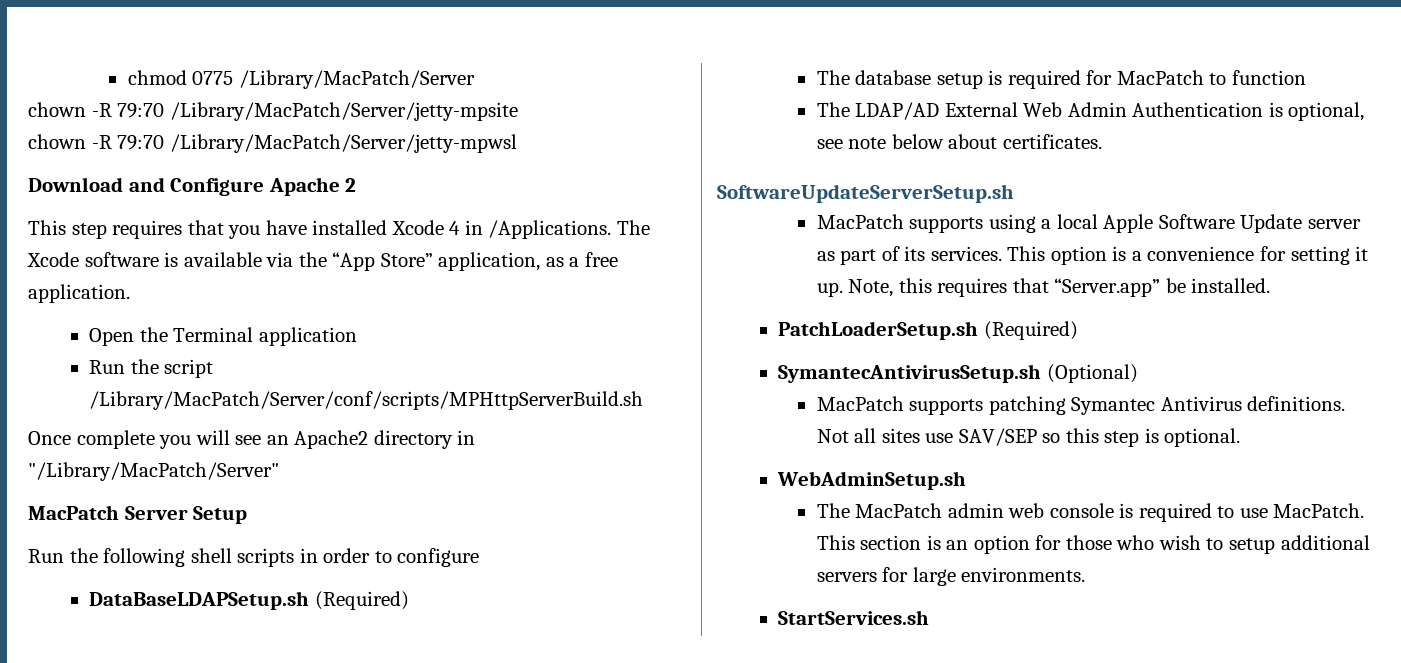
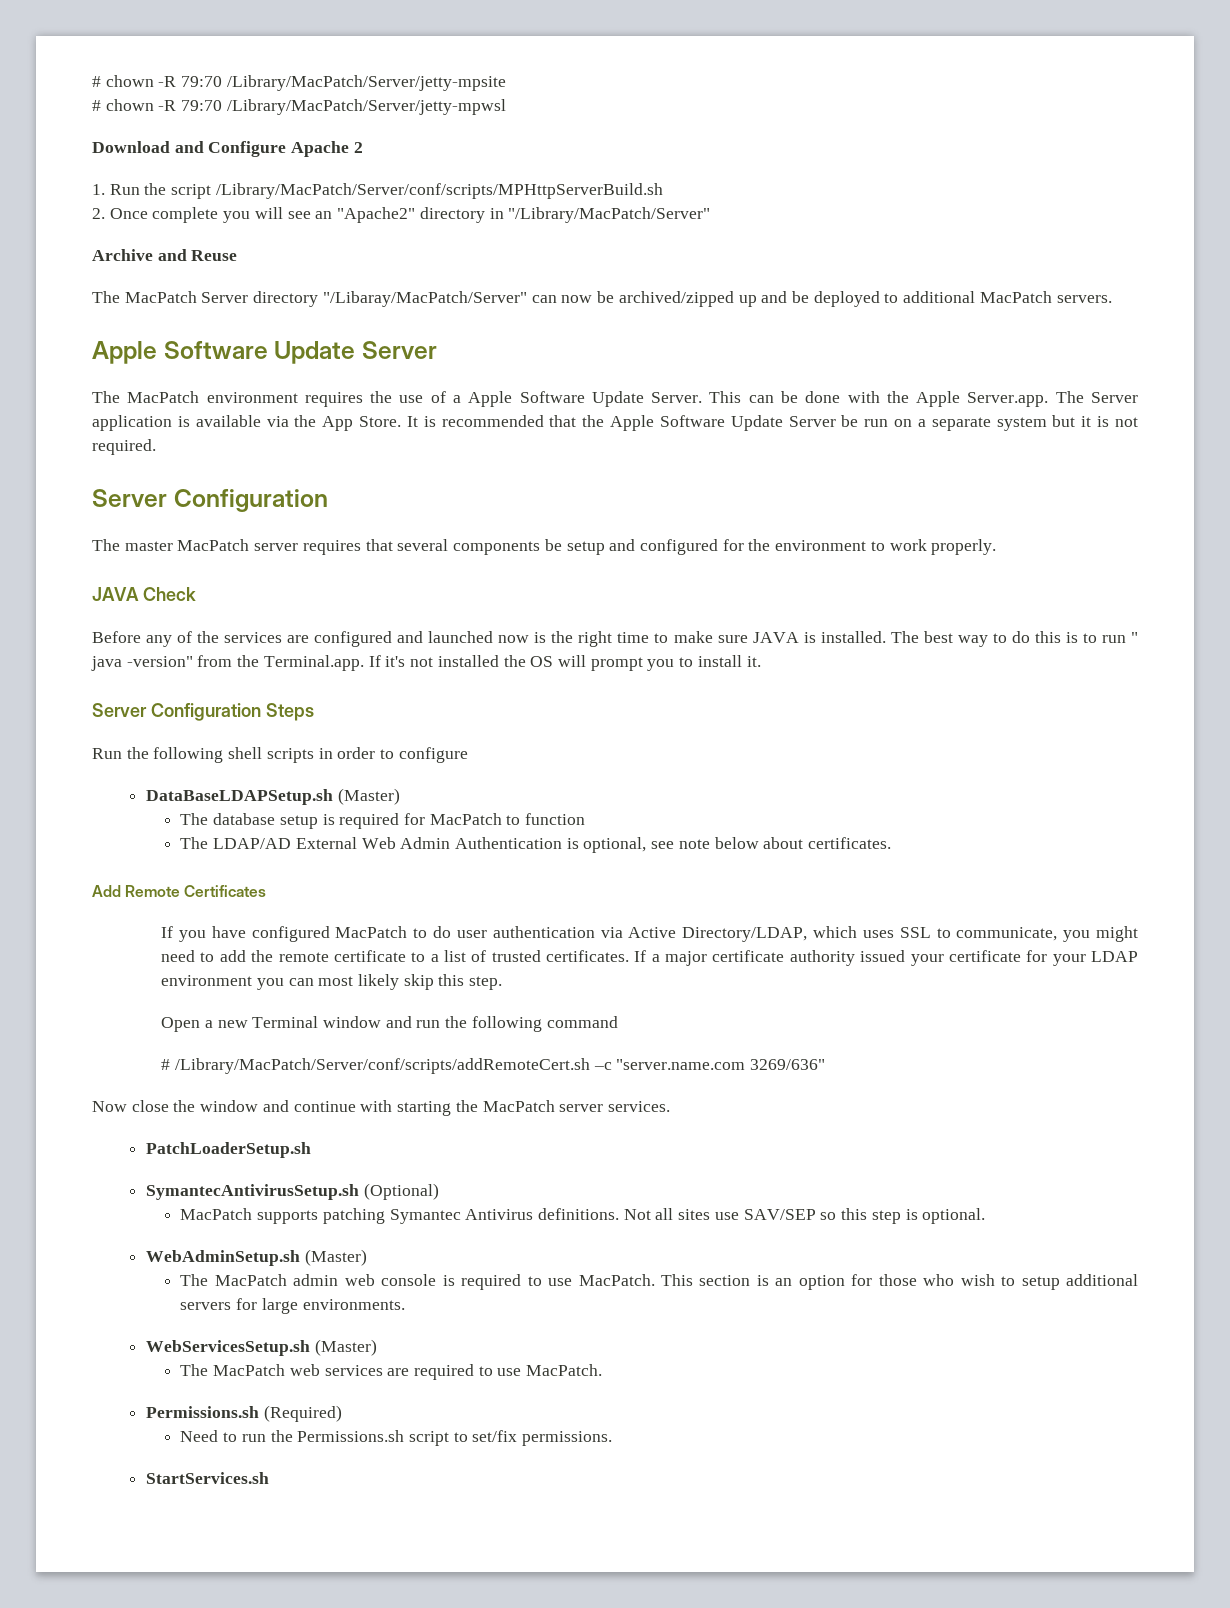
[127,70,475,89] chmod 0775 /Library/MacPatch/Server // -> [92,76,101,87] #
(518, 111) none -> [92,100,101,111] #
[28,220,650,239] [27,252,618,271] [28,284,130,303] [89,327,357,346] This step requires that you have installed Xcode 4 in /Applications. The Xcode software is available via the “App Store” application, as a free application. // Open the Terminal application // -> [92,184,105,195] 1.
(644, 400) none -> [92,208,105,219] 2.
[294,430,369,449] Apache2 -> [337,207,416,223] "Apache2"
[28,505,248,524] MacPatch Server Setup -> [92,249,238,261] [92,291,1112,307] [92,341,437,364] [92,391,1139,407] [92,415,1139,431] [92,439,156,455] [92,489,328,512] [92,539,997,555] [92,587,196,601] [92,631,1139,647] [91,655,761,671] [92,703,314,721] Archive and Reuse // The MacPatch Server directory "/Libaray/MacPatch/Server" can now be archived/zipped up and be deployed to additional MacPatch servers. // Apple Software Update Server // The MacPatch environment requires the use of a Apple Software Update Server. This can be done with the Apple Server.app. The Server application is available via the App Store. It is recommended that the Apple Software Update Server be run on a separate system but it is not required. // Server Configuration // The master MacPatch server requires that several components be setup and configured for the environment to work properly. // JAVA Check // Before any of the services are configured and launched now is the right time to make sure JAVA is installed. The best way to do this is to run " java -version" from the Terminal.app. If it's not installed the OS will prompt you to install it. // Server Configuration Steps
[314,591,409,610] (Required) -> [337,788,400,805] (Master)
[717,184,1014,203] [816,214,1361,233] [816,246,1369,265] [816,278,1271,297] SoftwareUpdateServerSetup.sh // MacPatch supports using a local Apple Software Update server as part of its services. This option is a convenience for setting it up. Note, this requires that “Server.app” be installed. -> [92,885,267,897] [161,926,1138,942] [161,950,1138,966] [161,974,503,990] [161,1016,618,1032] [161,1058,826,1074] [92,1100,670,1116] Add Remote Certificates // If you have configured MacPatch to do user authentication via Active Directory/LDAP, which uses SSL to communicate, you might need to add the remote certificate to a list of trusted certificates. If a major certificate authority issued your certificate for your LDAP environment you can most likely skip this step. // Open a new Terminal window and run the following command // # /Library/MacPatch/Server/conf/scripts/addRemoteCert.sh –c "server.name.com 3269/636" // Now close the window and continue with starting the MacPatch server services.
[983,321,1078,340] (Required) -> (311, 1150) none
(967, 480) none -> [304,1249,367,1266] (Master)
(1086, 574) none -> [145,1339,377,1356] [180,1364,603,1380] [145,1405,342,1422] [180,1430,613,1446] // WebServicesSetup.sh (Master) // The MacPatch web services are required to use MacPatch. // Permissions.sh (Required) // Need to run the Permissions.sh script to set/fix permissions.

